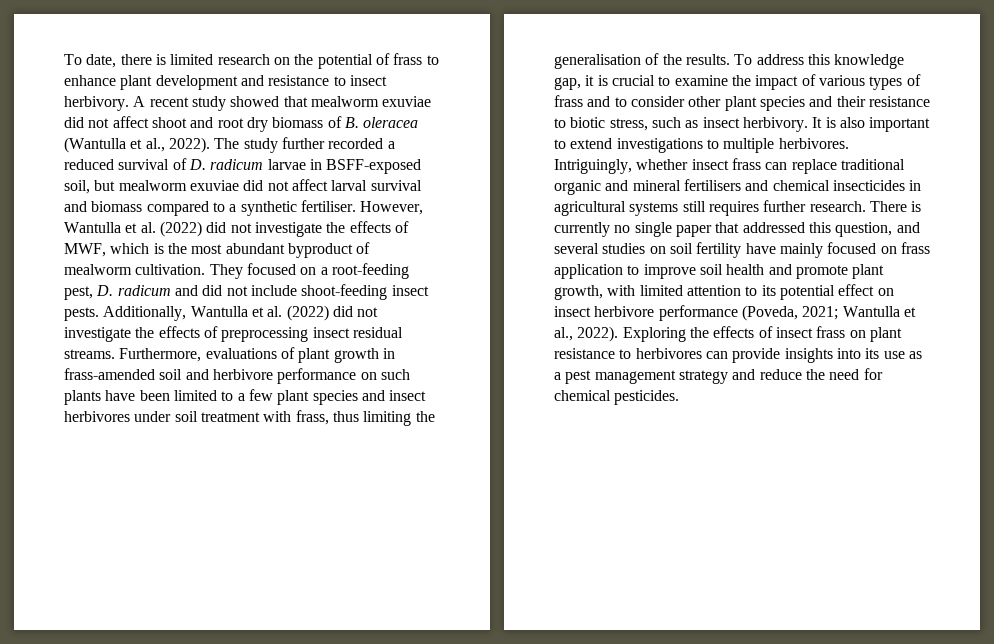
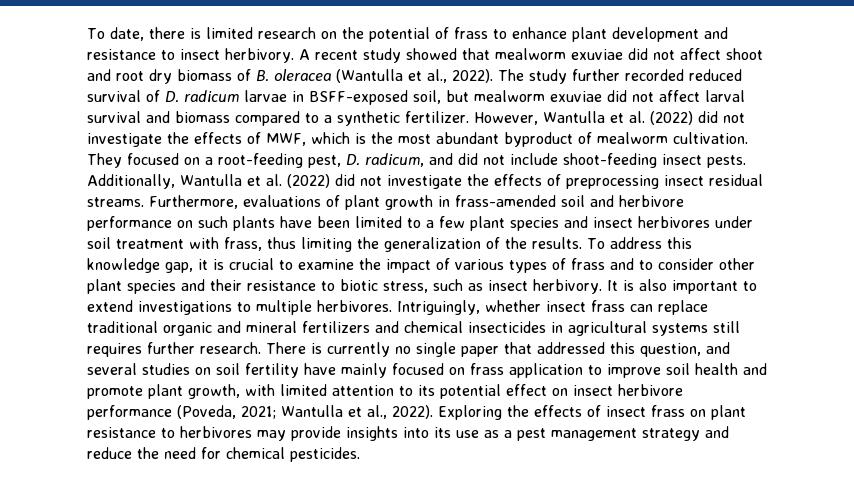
[387,141,395,149] a -> (684, 75) none
[300,200,356,212] fertiliser. -> [405,111,469,123] fertilizer.
[117,285,171,296] radicum -> [365,153,424,167] radicum,
[554,54,641,69] generalisation -> [384,237,481,252] generalization
[683,179,741,191] fertilisers -> [302,321,370,333] fertilizers
[705,351,728,359] can -> [257,430,286,441] may

